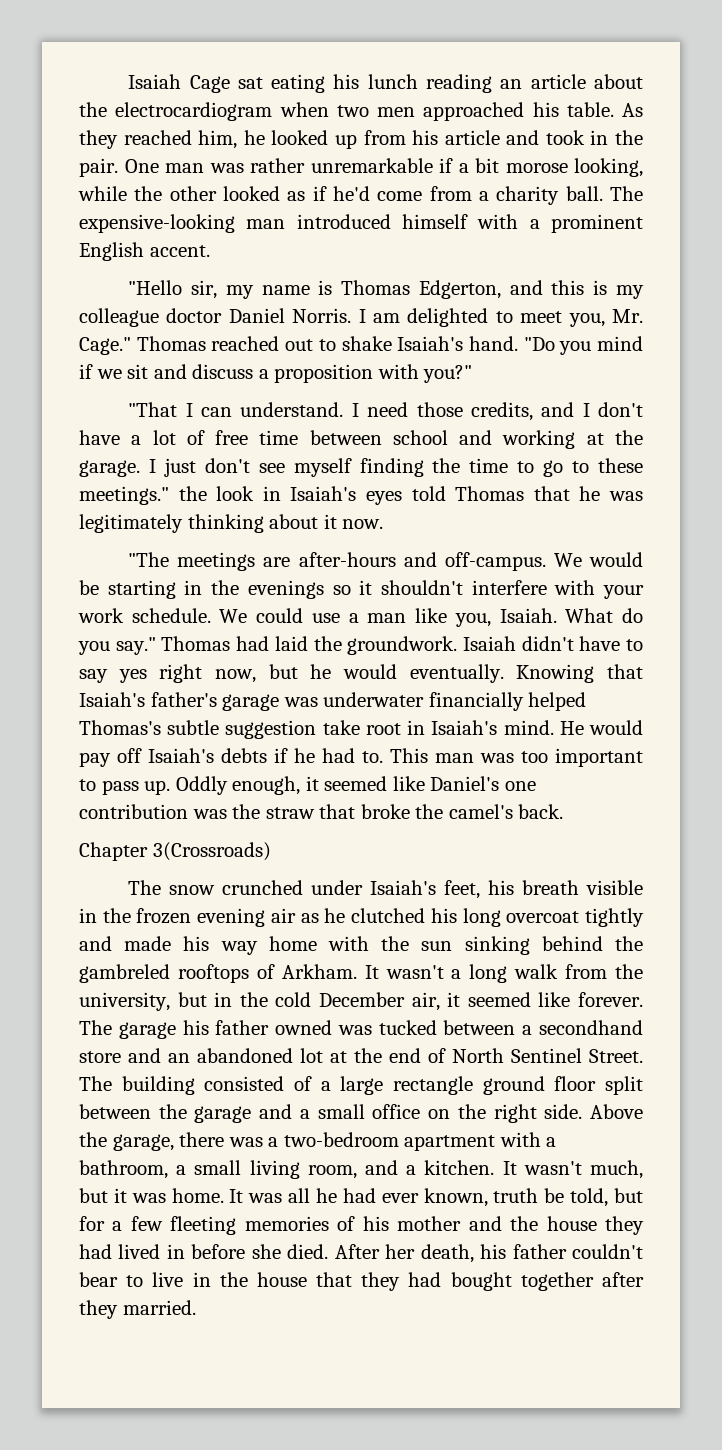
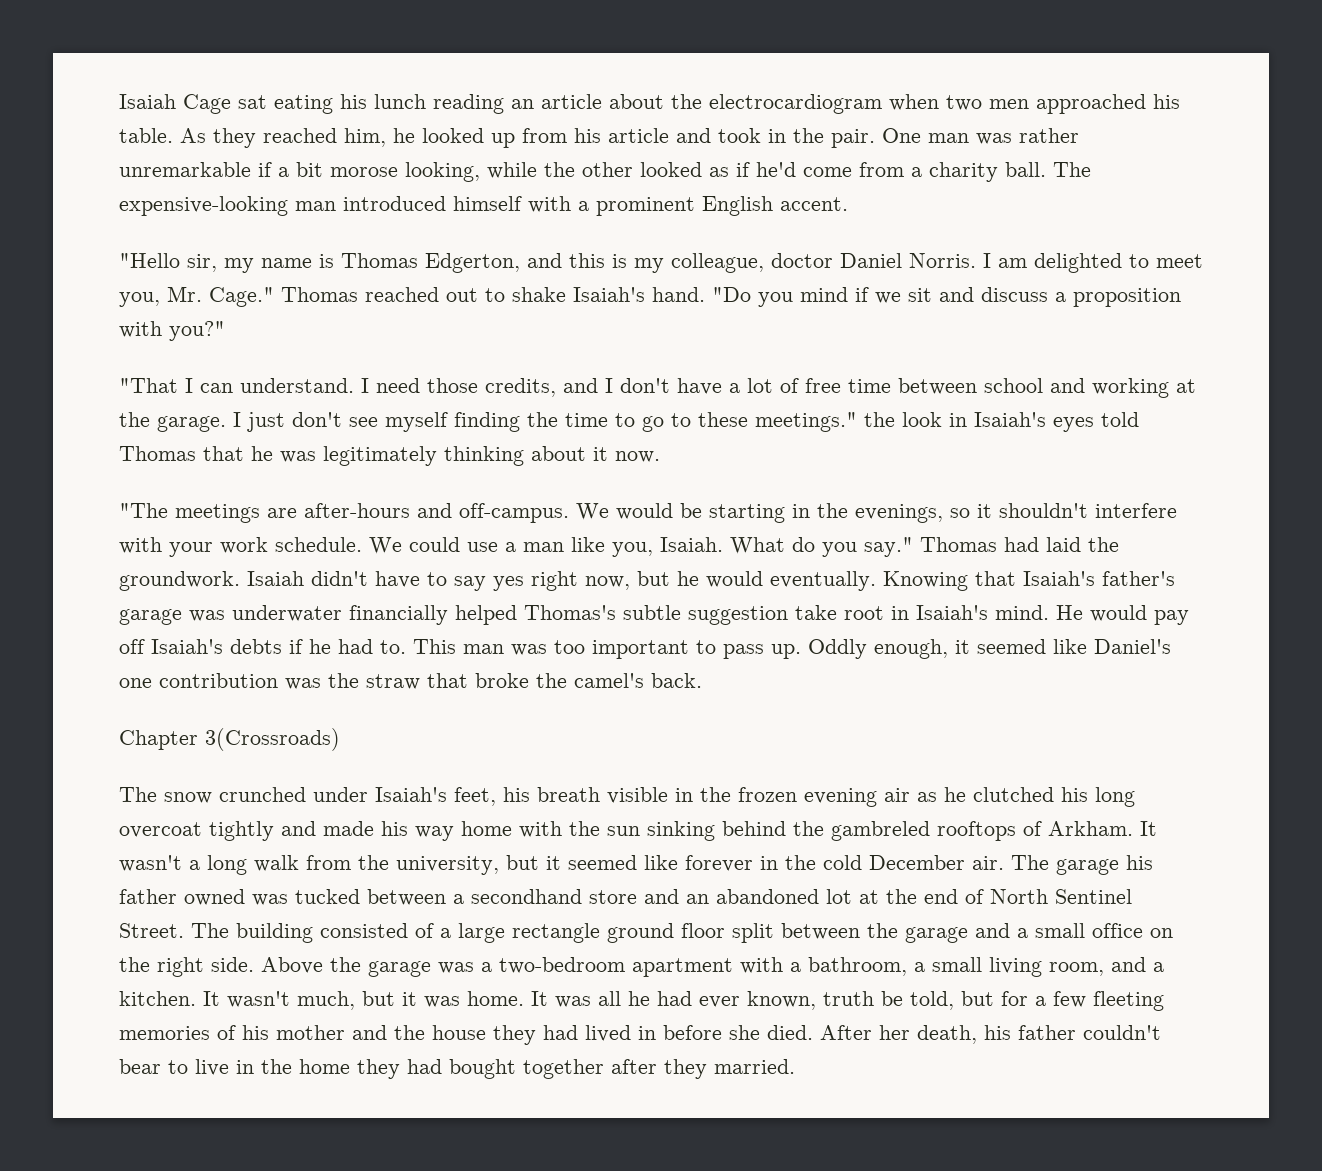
[79,308,159,327] colleague -> [671,253,764,273] colleague,
[247,580,324,599] evenings -> [855,504,943,523] evenings,
[214,992,644,1011] in the cold December air, it seemed like forever. -> [546,855,1004,872] it seemed like forever in the cold December air.
[112,1132,225,1151] garage, there -> [368,961,431,977] garage
[256,1272,353,1287] house that -> [299,1059,350,1074] home

